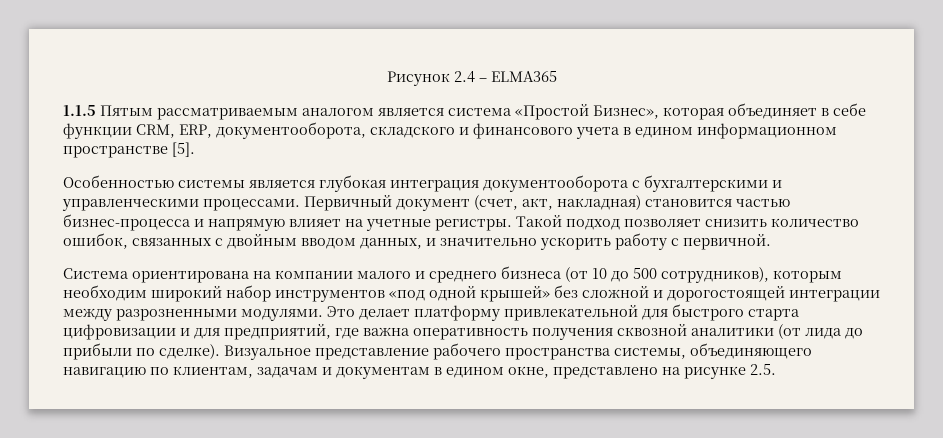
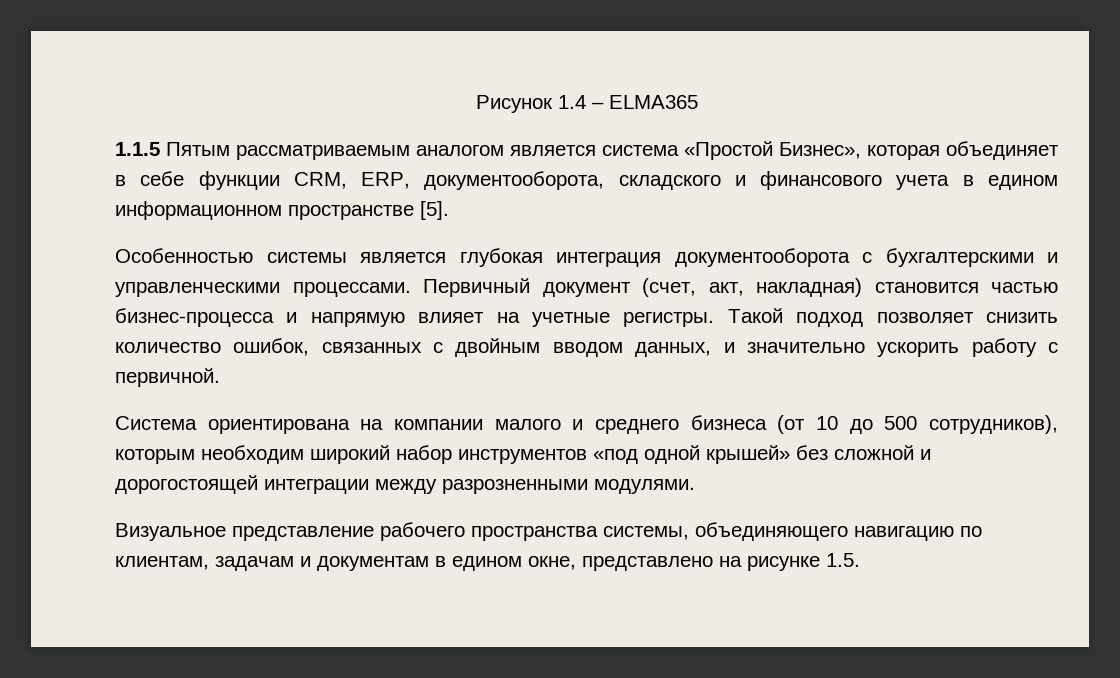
[453,71,475,83] 2.4 -> [557,95,586,109] 1.4
[327,304,799,321] [63,324,863,340] [63,343,220,360] Это делает платформу привлекательной для быстрого старта цифровизации и для предприятий, где важна оперативность получения сквозной аналитики (от лида до прибыли по сделке). -> (695, 486) //
[750,364,776,375] 2.5. -> [826,553,860,567] 1.5.

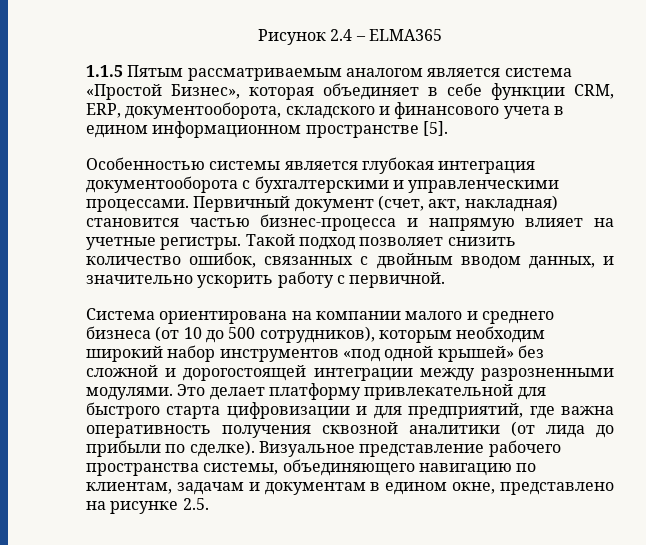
[557,95,586,109] 1.4 -> [330,29,353,41] 2.4
(695, 486) // -> [177,383,546,400] [86,402,615,419] [86,421,614,438] [86,440,255,457] Это делает платформу привлекательной для быстрого старта цифровизации и для предприятий, где важна оперативность получения сквозной аналитики (от лида до прибыли по сделке).
[826,553,860,567] 1.5. -> [182,498,209,510] 2.5.

